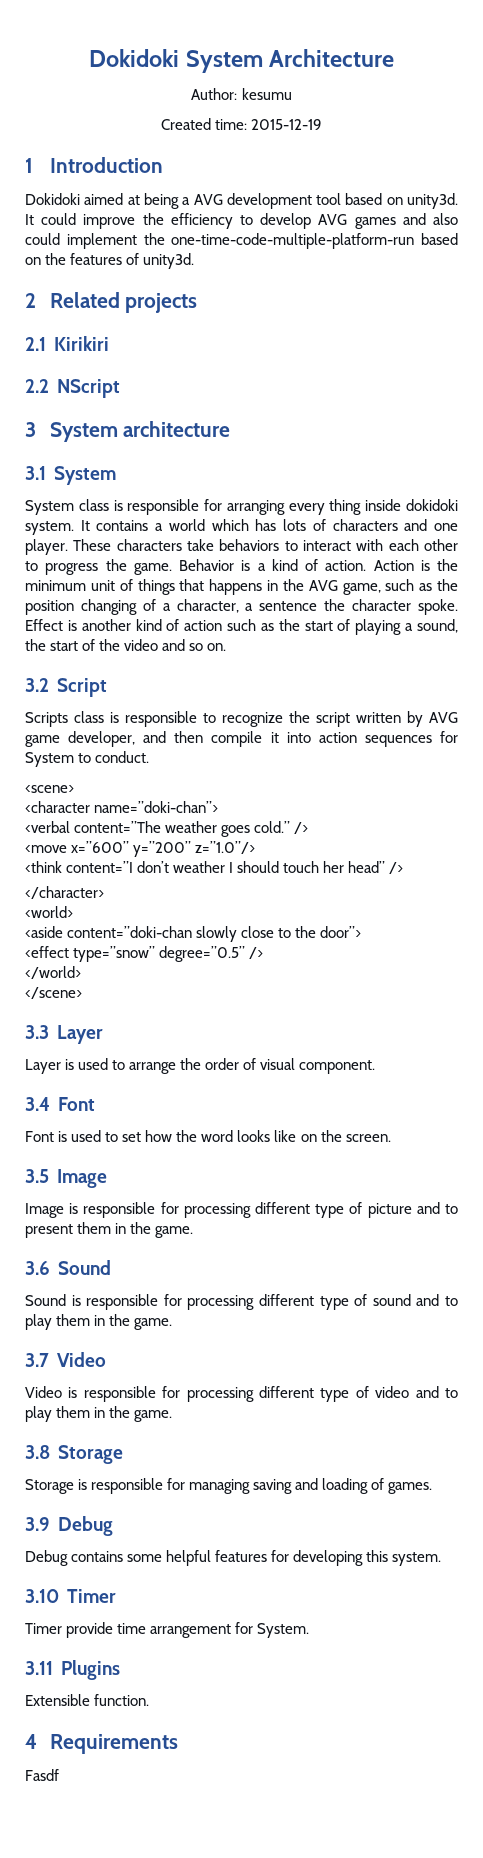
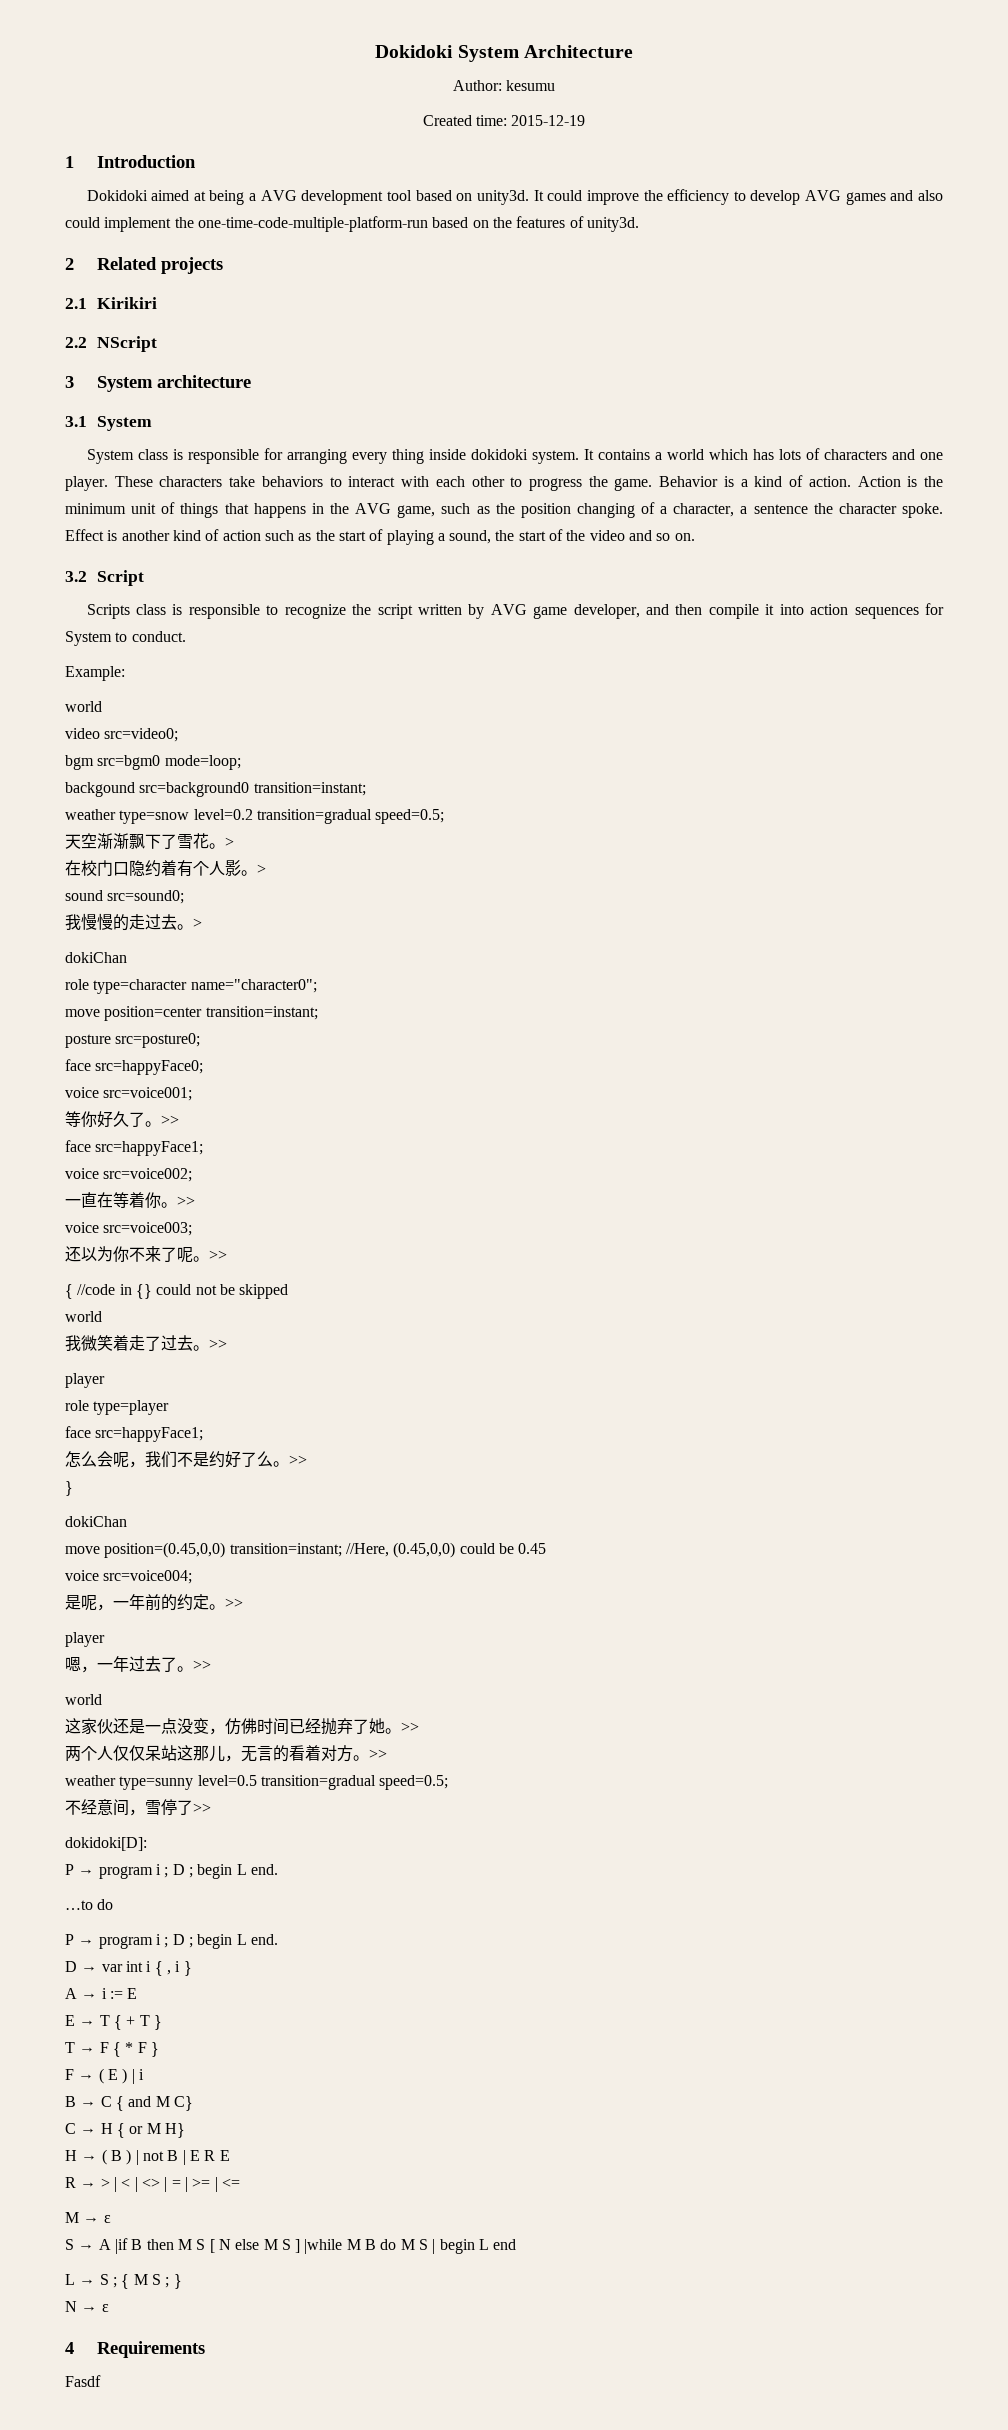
[25,785,74,793] [25,801,219,813] [25,821,309,837] [25,841,256,857] [25,861,404,874] [25,886,104,899] [25,906,73,918] [25,926,362,942] [25,946,264,962] [25,966,81,979] [25,987,82,999] [25,1025,103,1044] [25,1058,376,1074] [25,1097,96,1111] [25,1130,391,1142] [25,1169,107,1188] [25,1202,458,1218] [25,1222,194,1238] [25,1260,111,1275] [25,1294,459,1310] [25,1314,173,1330] [25,1352,106,1367] [25,1386,458,1402] [25,1406,173,1422] [25,1445,123,1464] [25,1478,433,1494] [25,1516,113,1536] [25,1550,442,1566] [25,1589,116,1603] [25,1622,310,1638] [25,1660,120,1680] [25,1694,150,1706] <scene> // <character name=”doki-chan”> // <verbal content=”The weather goes cold.” /> // <move x=”600” y=”200” z=”1.0”/> // <think content=”I don’t weather I should touch her head” /> // </character> // <world> // <aside content=”doki-chan slowly close to the door”> // <effect type=”snow” degree=”0.5” /> // </world> // </scene> // 3.3 Layer // Layer is used to arrange the order of visual component. // 3.4 Font // Font is used to set how the word looks like on the screen. // 3.5 Image // Image is responsible for processing different type of picture and to present them in the game. // 3.6 Sound // Sound is responsible for processing different type of sound and to play them in the game. // 3.7 Video // Video is responsible for processing different type of video and to play them in the game. // 3.8 Storage // Storage is responsible for managing saving and loading of games. // 3.9 Debug // Debug contains some helpful features for developing this system. // 3.10 Timer // Timer provide time arrangement for System. // 3.11 Plugins // Extensible function. -> [65,666,125,681] [65,701,102,712] [65,728,179,742] [65,755,241,770] [65,782,366,797] [65,809,445,824] [65,833,234,849] [65,860,266,877] [65,890,185,904] [65,913,202,931] [65,952,127,963] [65,979,317,994] [65,1006,318,1021] [65,1033,201,1048] [65,1059,204,1075] [65,1087,193,1101] [65,1111,179,1128] [65,1140,204,1156] [65,1168,193,1182] [65,1192,195,1208] [65,1222,193,1236] [65,1246,227,1263] [65,1284,289,1299] [65,1311,102,1322] [65,1335,227,1351] [65,1373,105,1388] [65,1400,170,1415] [65,1426,204,1442] [65,1451,307,1468] [65,1481,73,1496] [65,1516,127,1527] [65,1542,547,1558] [65,1570,193,1584] [65,1594,243,1611] [65,1632,105,1647] [65,1656,211,1673] [65,1694,102,1705] [65,1718,419,1735] [65,1745,387,1762] [65,1775,449,1790] [65,1799,211,1816] [65,1837,147,1851] [65,1864,278,1879] [65,1899,114,1910] [65,1934,278,1949] [65,1961,192,1976] [65,1988,138,1999] [65,2015,162,2030] [65,2042,159,2057] [65,2068,144,2084] [65,2096,193,2111] [65,2123,185,2138] [65,2149,230,2165] [65,2177,240,2192] [65,2212,111,2223] [65,2238,517,2254] [65,2274,182,2289] [65,2301,109,2312] Example: // world // video src=video0; // bgm src=bgm0 mode=loop; // backgound src=background0 transition=instant; // weather type=snow level=0.2 transition=gradual speed=0.5; // 天空渐渐飘下了雪花。> // 在校门口隐约着有个人影。> // sound src=sound0; // 我慢慢的走过去。> // dokiChan // role type=character name="character0"; // move position=center transition=instant; // posture src=posture0; // face src=happyFace0; // voice src=voice001; // 等你好久了。>> // face src=happyFace1; // voice src=voice002; // 一直在等着你。>> // voice src=voice003; // 还以为你不来了呢。>> // { //code in {} could not be skipped // world // 我微笑着走了过去。>> // player // role type=player // face src=happyFace1; // 怎么会呢，我们不是约好了么。>> // } // dokiChan // move position=(0.45,0,0) transition=instant; //Here, (0.45,0,0) could be 0.45 // voice src=voice004; // 是呢，一年前的约定。>> // player // 嗯，一年过去了。>> // world // 这家伙还是一点没变，仿佛时间已经抛弃了她。>> // 两个人仅仅呆站这那儿，无言的看着对方。>> // weather type=sunny level=0.5 transition=gradual speed=0.5; // 不经意间，雪停了>> // dokidoki[D]: // P → program i ; D ; begin L end. // …to do // P → program i ; D ; begin L end. // D → var int i { , i } // A → i := E // E → T { + T } // T → F { * F } // F → ( E ) | i // B → C { and M C} // C → H { or M H} // H → ( B ) | not B | E R E // R → > | < | <> | = | >= | <= // M → ε // S → A |if B then M S [ N else M S ] |while M B do M S | begin L end // L → S ; { M S ; } // N → ε

